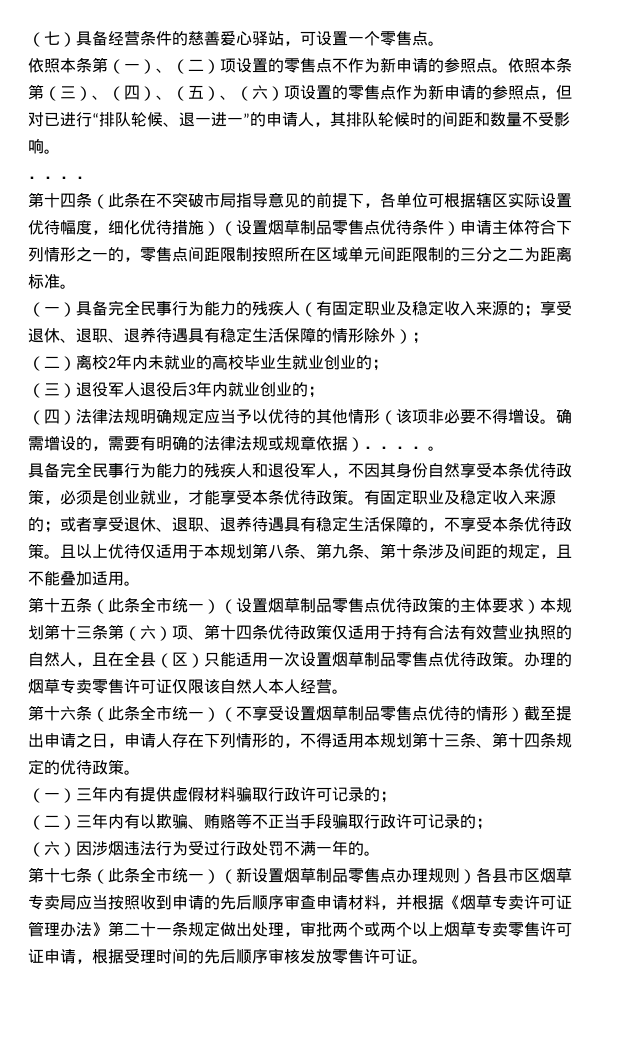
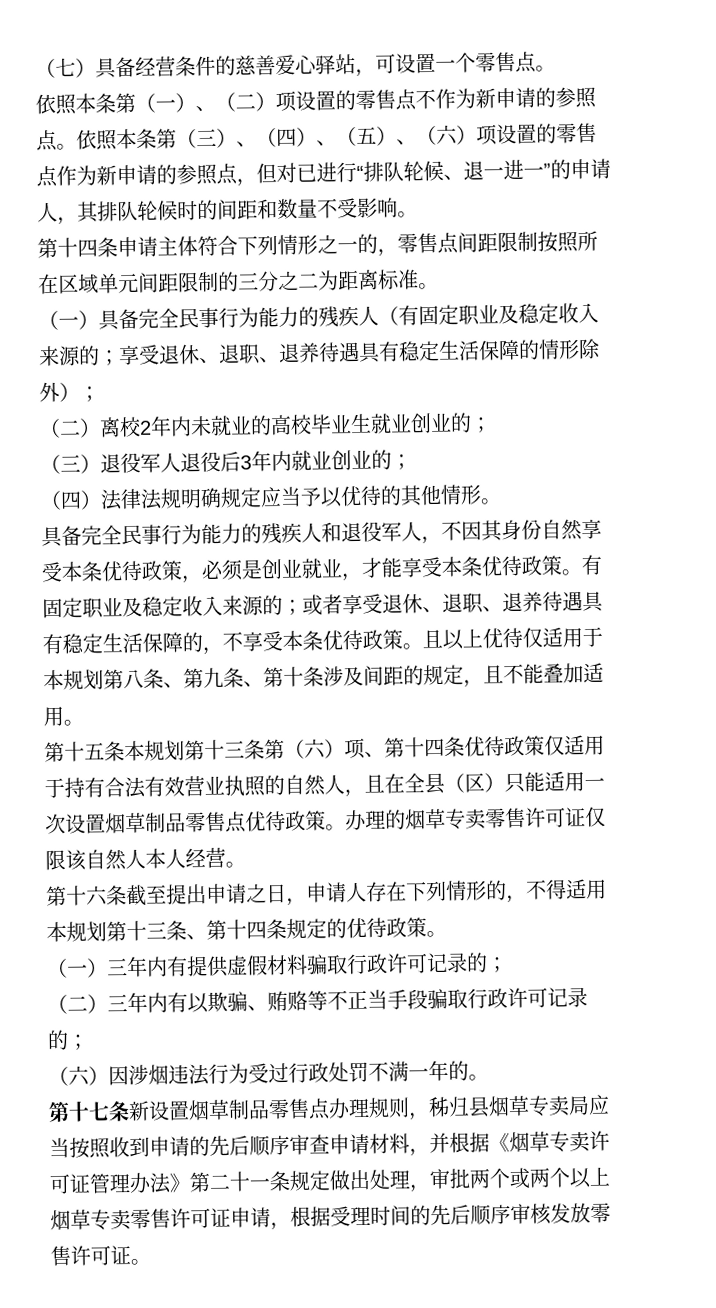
[28,176,92,179] [28,192,572,209] [28,219,460,236] // ．．．． // 第十四条（此条在不突破市局指导意见的前提下，各单位可根据辖区实际设置优待幅度，细化优待措施）（设置烟草制品零售点优待条件） -> [37,237,118,259] // 第十四条
[380,408,572,425] [28,435,428,452] （该项非必要不得增设。确需增设的，需要有明确的法律法规或规章依据）．．．． -> (482, 494) none
[92,597,540,614] （此条全市统一）（设置烟草制品零售点优待政策的主体要求） -> (125, 751) none
[92,705,524,722] （此条全市统一）（不享受设置烟草制品零售点优待的情形） -> (127, 895) none
[92,867,236,884] （此条全市统一）（ -> (130, 1111) none
[460,867,540,884] ）各县市区 -> [409,1096,490,1121] ，秭归县

